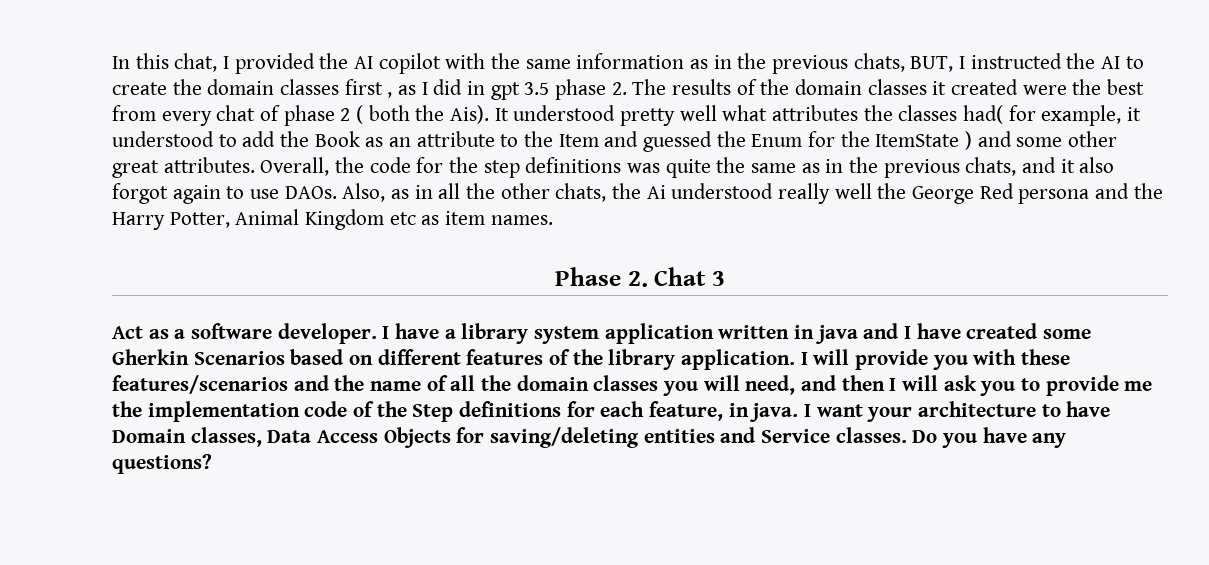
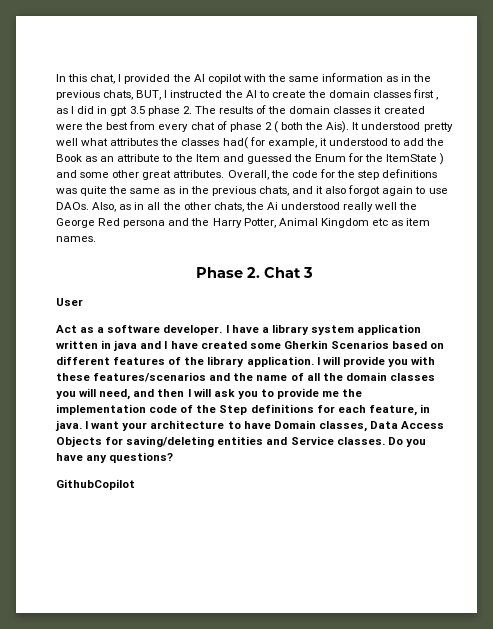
(725, 278) none -> [56,298,83,306] // User
(212, 464) none -> [56,479,135,490] // GithubCopilot

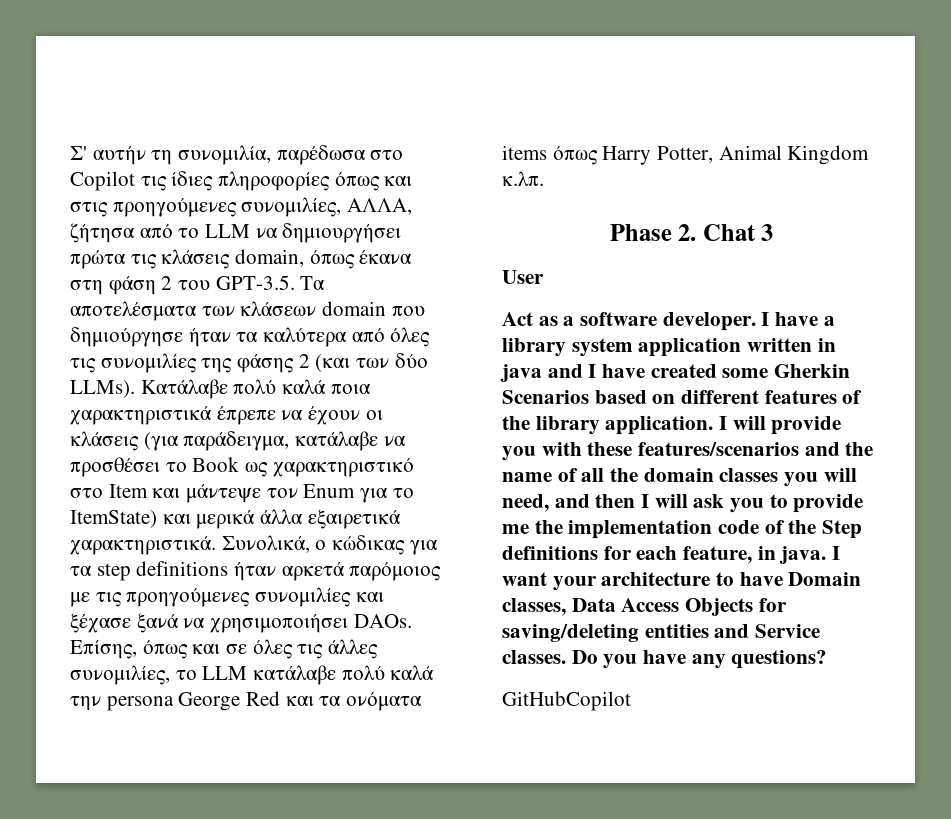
[56,73,432,84] [56,89,439,100] [56,105,425,116] [56,121,453,133] [56,137,445,149] [56,153,445,165] [56,169,438,180] [56,185,448,196] [56,202,418,212] [56,218,431,228] [56,236,96,242] In this chat, I provided the AI copilot with the same information as in the previous chats, BUT, I instructed the AI to create the domain classes first , as I did in gpt 3.5 phase 2. The results of the domain classes it created were the best from every chat of phase 2 ( both the Ais). It understood pretty well what attributes the classes had( for example, it understood to add the Book as an attribute to the Item and guessed the Enum for the ItemState ) and some other great attributes. Overall, the code for the step definitions was quite the same as in the previous chats, and it also forgot again to use DAOs. Also, as in all the other chats, the Ai understood really well the George Red persona and the Harry Potter, Animal Kingdom etc as item names. -> [70,145,404,165] [70,171,413,191] [70,197,413,217] [70,223,402,243] [70,249,413,269] [70,275,326,295] [70,301,425,321] [70,327,431,347] [70,353,428,373] [70,379,371,399] [70,406,383,425] [70,431,406,451] [70,457,414,477] [70,484,414,503] [70,509,401,529] [70,535,438,555] [70,561,442,581] [70,587,384,607] [70,613,412,633] [70,639,379,659] [70,665,435,685] [70,691,423,711] [502,145,870,165] [502,171,544,186] Σ' αυτήν τη συνομιλία, παρέδωσα στο Copilot τις ίδιες πληροφορίες όπως και στις προηγούμενες συνομιλίες, ΑΛΛΑ, ζήτησα από το LLM να δημιουργήσει πρώτα τις κλάσεις domain, όπως έκανα στη φάση 2 του GPT-3.5. Τα αποτελέσματα των κλάσεων domain που δημιούργησε ήταν τα καλύτερα από όλες τις συνομιλίες της φάσης 2 (και των δύο LLMs). Κατάλαβε πολύ καλά ποια χαρακτηριστικά έπρεπε να έχουν οι κλάσεις (για παράδειγμα, κατάλαβε να προσθέσει το Book ως χαρακτηριστικό στο Item και μάντεψε τον Enum για το ItemState) και μερικά άλλα εξαιρετικά χαρακτηριστικά. Συνολικά, ο κώδικας για τα step definitions ήταν αρκετά παρόμοιος με τις προηγούμενες συνομιλίες και ξέχασε ξανά να χρησιμοποιήσει DAOs. Επίσης, όπως και σε όλες τις άλλες συνομιλίες, το LLM κατάλαβε πολύ καλά την persona George Red και τα ονόματα items όπως Harry Potter, Animal Kingdom κ.λπ.
[56,479,135,490] GithubCopilot -> [502,691,631,711] GitHubCopilot

